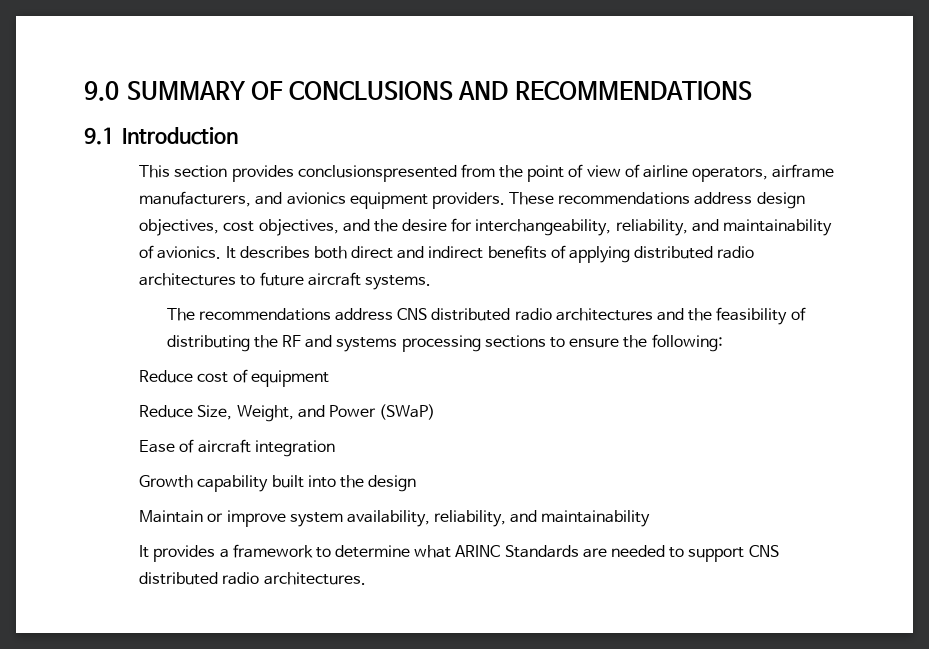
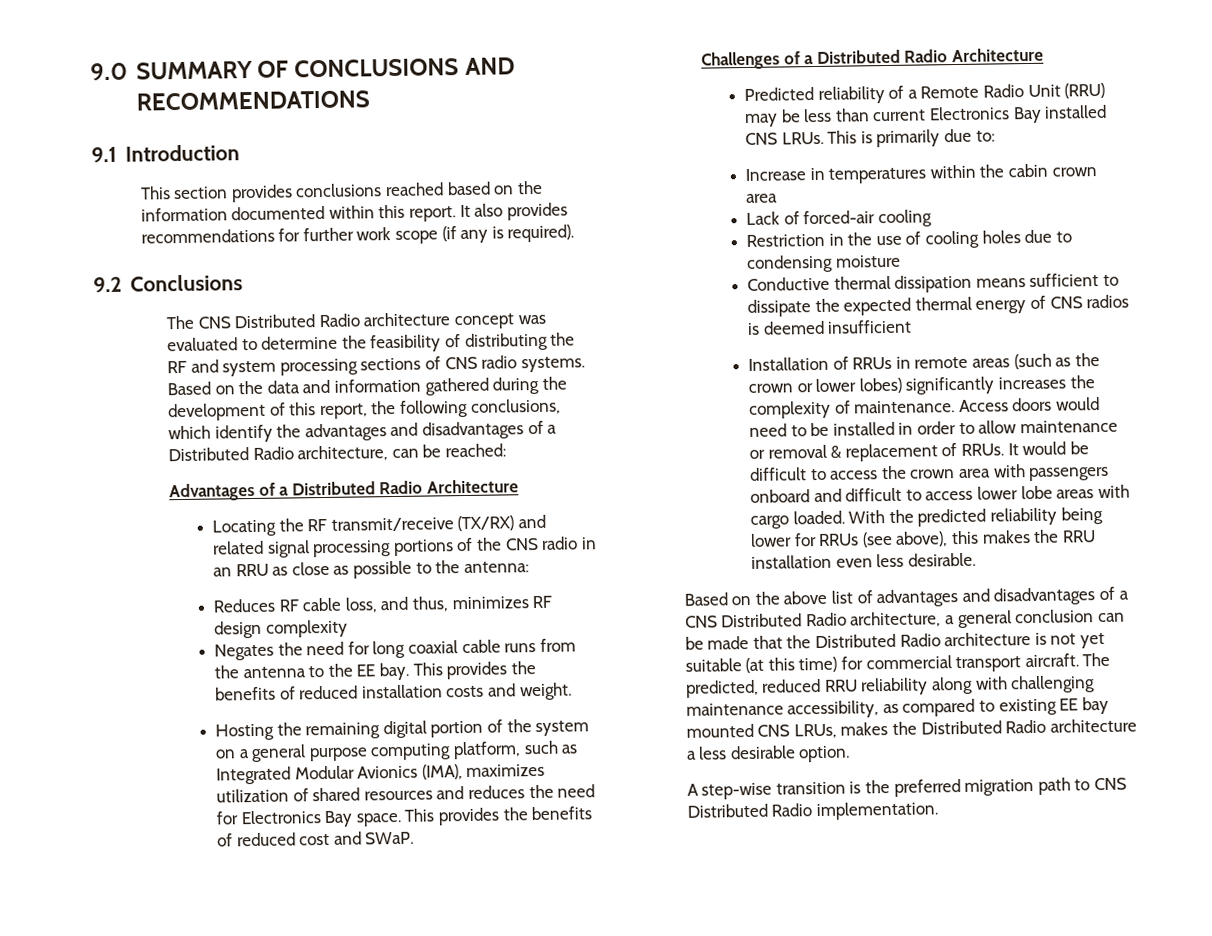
[297,164,835,182] [139,191,805,209] [139,218,833,236] [139,245,755,263] [139,272,431,290] [166,308,685,321] conclusionspresented from the point of view of airline operators, airframe manufacturers, and avionics equipment providers. These recommendations address design objectives, cost objectives, and the desire for interchangeability, reliability, and maintainability of avionics. It describes both direct and indirect benefits of applying distributed radio architectures to future aircraft systems. // The recommendations address CNS distributed radio architectures and -> [295,180,543,198] [140,202,568,222] [140,224,575,244] [93,274,243,293] [166,312,546,330] [167,335,339,352] conclusions reached based on the information documented within this report. It also provides recommendations for further work scope (if any is required). // 9.2 Conclusions // The CNS Distributed Radio architecture concept was evaluated to determine
[336,337,398,352] systems -> [222,360,277,377] system
[550,334,723,352] [139,369,329,387] [139,404,436,422] [139,439,335,457] [139,475,417,492] [139,510,651,527] [139,544,779,562] [139,572,366,585] to ensure the following: // Reduce cost of equipment // Reduce Size, Weight, and Power (SWaP) // Ease of aircraft integration // Growth capability built into the design // Maintain or improve system availability, reliability, and maintainability // It provides a framework to determine what ARINC Standards are needed to support CNS distributed radio architectures. -> [425,355,585,373] [167,376,567,396] [168,398,561,422] [168,420,558,443] [168,443,507,462] [169,479,520,502] [212,514,547,537] [213,536,597,558] [213,560,529,579] [213,595,553,613] [214,619,348,639] [214,638,576,661] [214,661,536,681] [215,682,572,701] [215,719,590,741] [215,740,579,763] [216,763,546,785] [216,784,596,803] [216,806,593,828] [217,831,415,847] [701,47,1045,70] [744,82,1106,104] [745,104,1108,127] [745,128,995,148] [745,163,1097,184] [746,193,779,203] [746,209,932,228] [746,229,1072,249] [747,254,901,273] [747,273,1120,293] [747,294,1130,317] [747,319,913,335] [748,353,1100,371] [748,375,1095,395] [749,397,1101,419] [749,419,1118,437] [749,441,1089,462] [750,464,1110,482] [750,484,1130,503] [750,506,1103,529] [750,529,1096,548] [751,552,976,569] [683,586,1129,608] [684,609,1125,629] [684,632,1106,650] [684,652,1111,674] [685,675,1096,698] [685,696,1109,719] [685,718,1137,739] [686,745,851,763] [686,777,1128,800] [686,801,938,821] of CNS radio systems. Based on the data and information gathered during the development of this report, the following conclusions, which identify the advantages and disadvantages of a Distributed Radio architecture, can be reached: // Advantages of a Distributed Radio Architecture // Locating the RF transmit/receive (TX/RX) and related signal processing portions of the CNS radio in an RRU as close as possible to the antenna: // Reduces RF cable loss, and thus, minimizes RF design complexity // Negates the need for long coaxial cable runs from the antenna to the EE bay. This provides the benefits of reduced installation costs and weight. // Hosting the remaining digital portion of the system on a general purpose computing platform, such as Integrated Modular Avionics (IMA), maximizes utilization of shared resources and reduces the need for Electronics Bay space. This provides the benefits of reduced cost and SWaP. // Challenges of a Distributed Radio Architecture // Predicted reliability of a Remote Radio Unit (RRU) may be less than current Electronics Bay installed CNS LRUs. This is primarily due to: // Increase in temperatures within the cabin crown area // Lack of forced-air cooling // Restriction in the use of cooling holes due to condensing moisture // Conductive thermal dissipation means sufficient to dissipate the expected thermal energy of CNS radios is deemed insufficient // Installation of RRUs in remote areas (such as the crown or lower lobes) significantly increases the complexity of maintenance. Access doors would need to be installed in order to allow maintenance or removal & replacement of RRUs. It would be difficult to access the crown area with passengers onboard and difficult to access lower lobe areas with cargo loaded. With the predicted reliability being lower for RRUs (see above), this makes the RRU installation even less desirable. // Based on the above list of advantages and disadvantages of a CNS Distributed Radio architecture, a general conclusion can be made that the Distributed Radio architecture is not yet suitable (at this time) for commercial transport aircraft. The predicted, reduced RRU reliability along with challenging maintenance accessibility, as compared to existing EE bay mounted CNS LRUs, makes the Distributed Radio architecture a less desirable option. // A step-wise transition is the preferred migration path to CNS Distributed Radio implementation.

